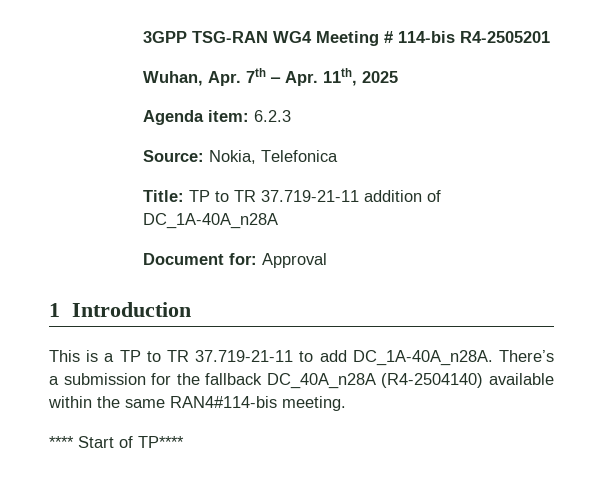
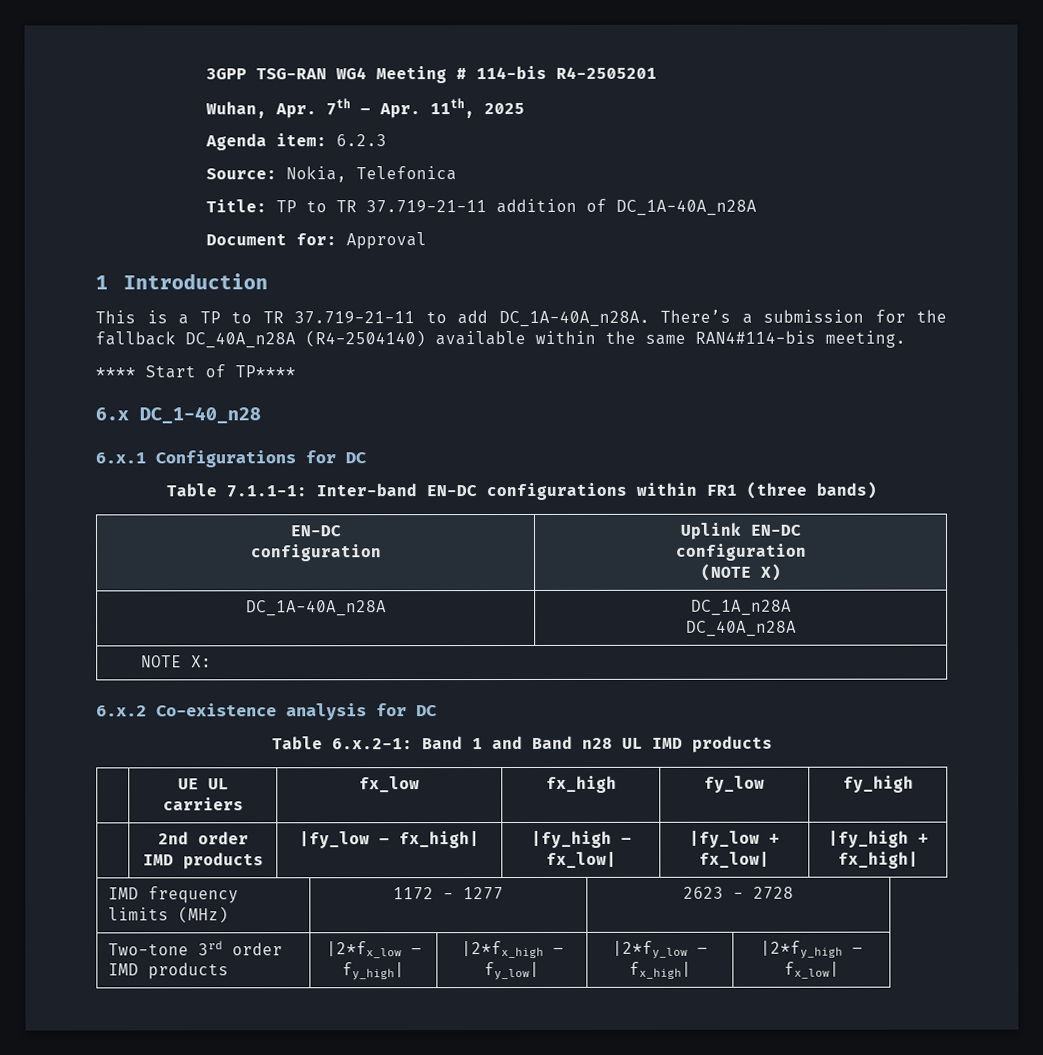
(184, 442) none -> [95,406,261,424] [95,450,366,468] [165,481,877,501] [289,525,342,537] [250,544,382,562] [679,522,802,540] [675,543,807,561] [700,563,782,581] [245,600,387,617] [690,599,792,616] [685,620,797,637] [140,655,212,668] [96,703,437,721] [271,735,773,753] [177,778,229,790] [162,797,244,811] [359,776,420,793] [545,775,617,793] [704,775,765,793] [842,775,914,793] [157,831,249,845] [142,852,264,870] [299,831,480,849] [530,830,632,848] [545,851,617,868] [689,830,780,848] [699,851,770,868] [827,830,929,848] [837,851,919,869] [107,886,239,904] [107,906,229,924] [393,887,504,900] [683,886,794,899] [107,940,283,956] [107,962,229,980] [325,941,422,959] [342,962,405,981] [460,940,564,959] [484,961,540,981] [612,940,708,959] [628,961,692,979] [760,940,863,959] [783,961,840,979] // 6.x DC_1-40_n28 // 6.x.1 Configurations for DC // Table 7.1.1-1: Inter-band EN-DC configurations within FR1 (three bands) // EN-DC // configuration | Uplink EN-DC // configuration // (NOTE X) // DC_1A-40A_n28A | DC_1A_n28A // DC_40A_n28A // NOTE X: // 6.x.2 Co-existence analysis for DC // Table 6.x.2-1: Band 1 and Band n28 UL IMD products // | UE UL carriers | fx_low | fx_high | fy_low | fy_high // | 2nd order IMD products | |fy_low – fx_high| | |fy_high – fx_low| | |fy_low + fx_low| | |fy_high + fx_high| // IMD frequency limits (MHz) | 1172 - 1277 | 2623 - 2728 // Two-tone 3rd order IMD products | |2*fx_low – fy_high| | |2*fx_high – fy_low| | |2*fy_low – fx_high| | |2*fy_high – fx_low|

